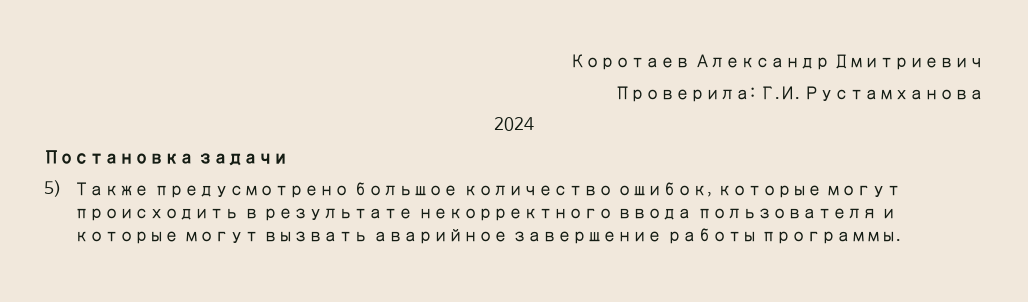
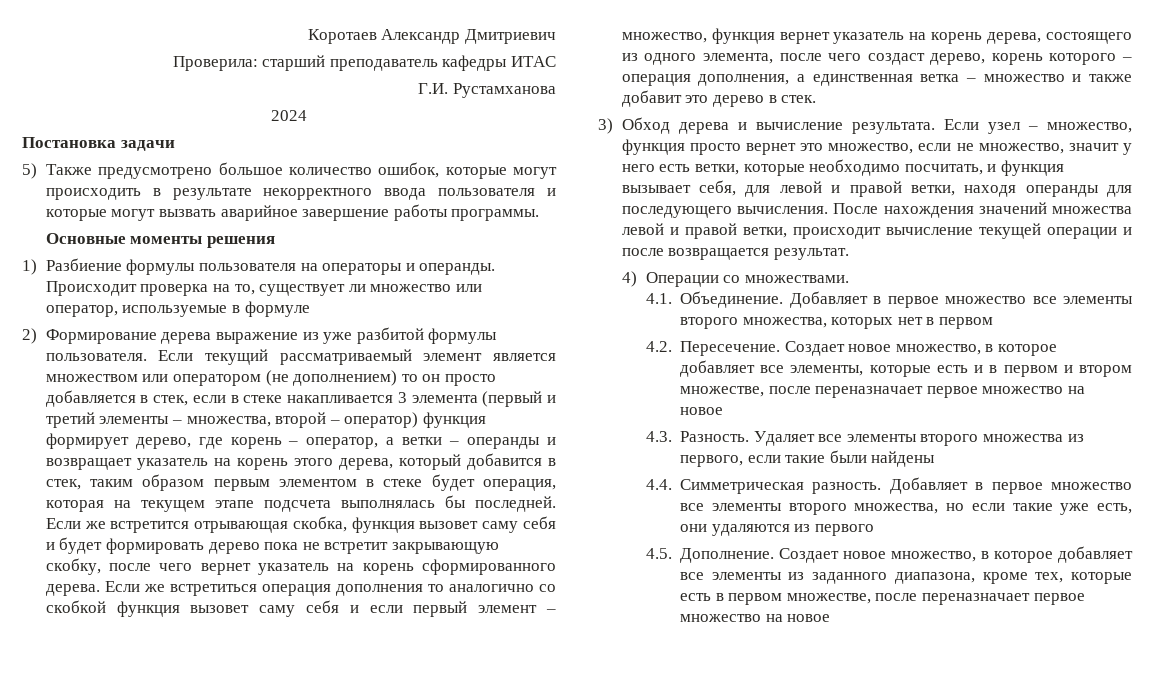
(756, 94) none -> [262,55,556,71] старший преподаватель кафедры ИТАС //
(902, 237) none -> [45,233,275,248] [22,258,496,275] [45,281,482,296] [45,301,310,317] [22,327,498,344] [45,349,556,365] [45,370,496,386] [45,390,556,407] [45,412,486,428] [45,433,556,449] [45,453,556,470] [45,474,556,491] [45,495,556,512] [45,516,556,533] [45,537,499,554] [45,558,556,575] [45,581,556,596] [45,600,556,617] [621,28,1132,44] [621,53,1132,65] [621,74,1132,86] [621,90,817,107] [598,117,1132,134] [621,139,1132,155] [621,159,1064,176] [621,180,1132,197] [621,202,1132,218] [621,223,1132,239] [621,248,849,260] [621,271,849,287] [645,291,1133,308] [679,317,993,329] [645,341,1057,356] [679,360,1132,377] [679,386,1085,398] [679,407,723,415] [645,431,1084,446] [679,450,936,467] [645,477,1132,494] [679,503,1132,515] [679,524,874,536] [645,546,1133,563] [679,572,1132,584] [679,593,1085,605] [679,614,831,622] // Основные моменты решения // 1) Разбиение формулы пользователя на операторы и операнды. Происходит проверка на то, существует ли множество или оператор, используемые в формуле // 2) Формирование дерева выражение из уже разбитой формулы пользователя. Если текущий рассматриваемый элемент является множеством или оператором (не дополнением) то он просто добавляется в стек, если в стеке накапливается 3 элемента (первый и третий элементы – множества, второй – оператор) функция формирует дерево, где корень – оператор, а ветки – операнды и возвращает указатель на корень этого дерева, который добавится в стек, таким образом первым элементом в стеке будет операция, которая на текущем этапе подсчета выполнялась бы последней. Если же встретится отрывающая скобка, функция вызовет саму себя и будет формировать дерево пока не встретит закрывающую скобку, после чего вернет указатель на корень сформированного дерева. Если же встретиться операция дополнения то аналогично со скобкой функция вызовет саму себя и если первый элемент – множество, функция вернет указатель на корень дерева, состоящего из одного элемента, после чего создаст дерево, корень которого – операция дополнения, а единственная ветка – множество и также добавит это дерево в стек. // 3) Обход дерева и вычисление результата. Если узел – множество, функция просто вернет это множество, если не множество, значит у него есть ветки, которые необходимо посчитать, и функция вызывает себя, для левой и правой ветки, находя операнды для последующего вычисления. После нахождения значений множества левой и правой ветки, происходит вычисление текущей операции и после возвращается результат. // 4) Операции со множествами. // 4.1. Объединение. Добавляет в первое множество все элементы второго множества, которых нет в первом // 4.2. Пересечение. Создает новое множество, в которое добавляет все элементы, которые есть и в первом и втором множестве, после переназначает первое множество на новое // 4.3. Разность. Удаляет все элементы второго множества из первого, если такие были найдены // 4.4. Симметрическая разность. Добавляет в первое множество все элементы второго множества, но если такие уже есть, они удаляются из первого // 4.5. Дополнение. Создает новое множество, в которое добавляет все элементы из заданного диапазона, кроме тех, которые есть в первом множестве, после переназначает первое множество на новое

